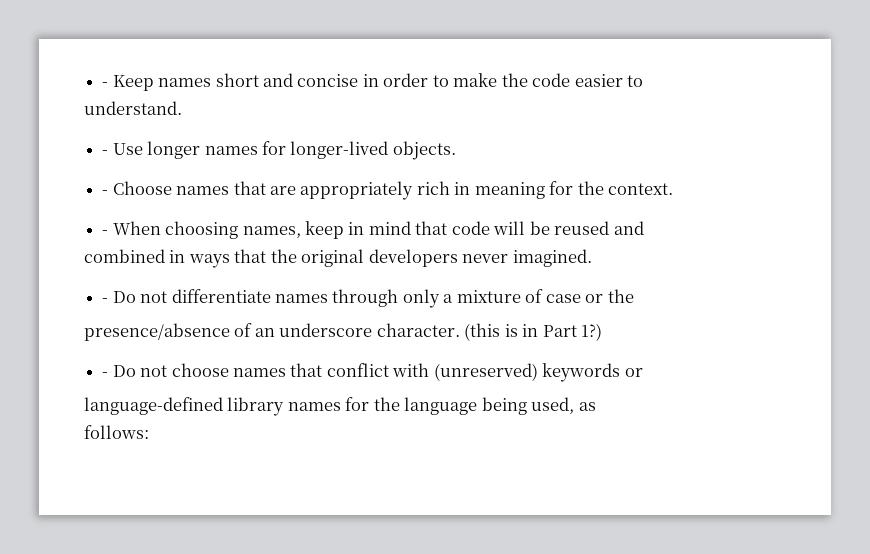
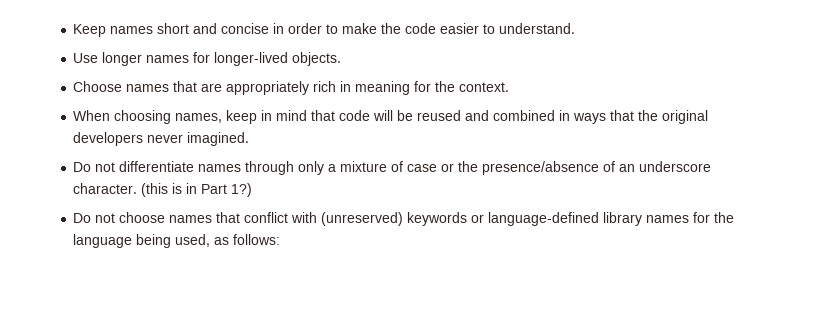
[102,82,109,87] - -> (73, 30) none
(644, 81) // -> (496, 29) none
[102,150,109,155] - -> (576, 28) none
[102,190,109,195] - -> (342, 59) none
[102,230,109,235] - -> (510, 87) none
(644, 228) // -> (490, 115) none
[102,298,109,303] - -> (250, 139) none
(634, 296) // -> (479, 166) none
[102,372,109,377] - -> (253, 190) none
(643, 372) // -> (485, 218) none
(596, 406) // -> (230, 241) none

